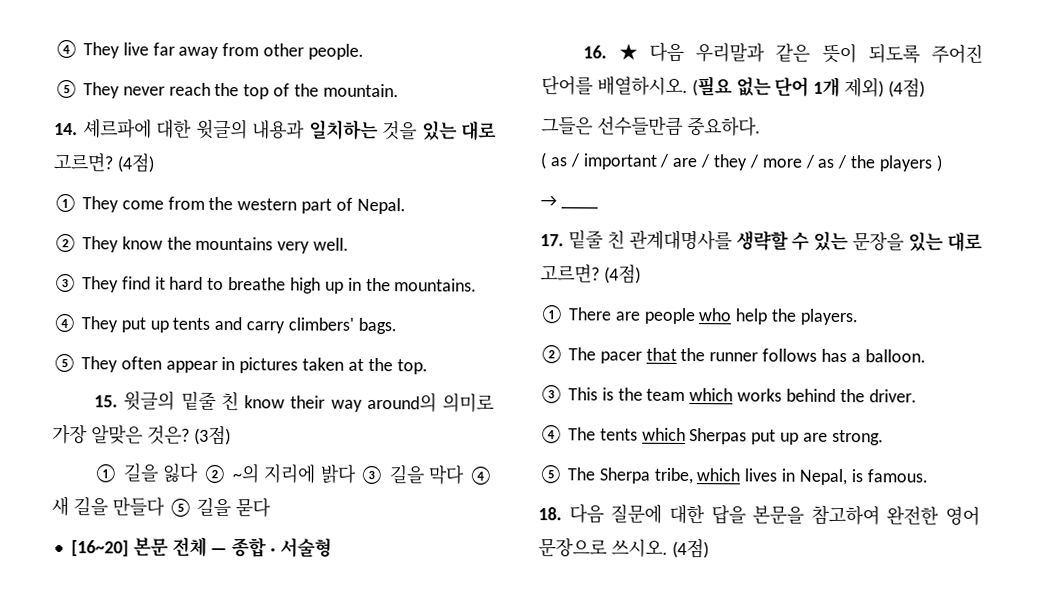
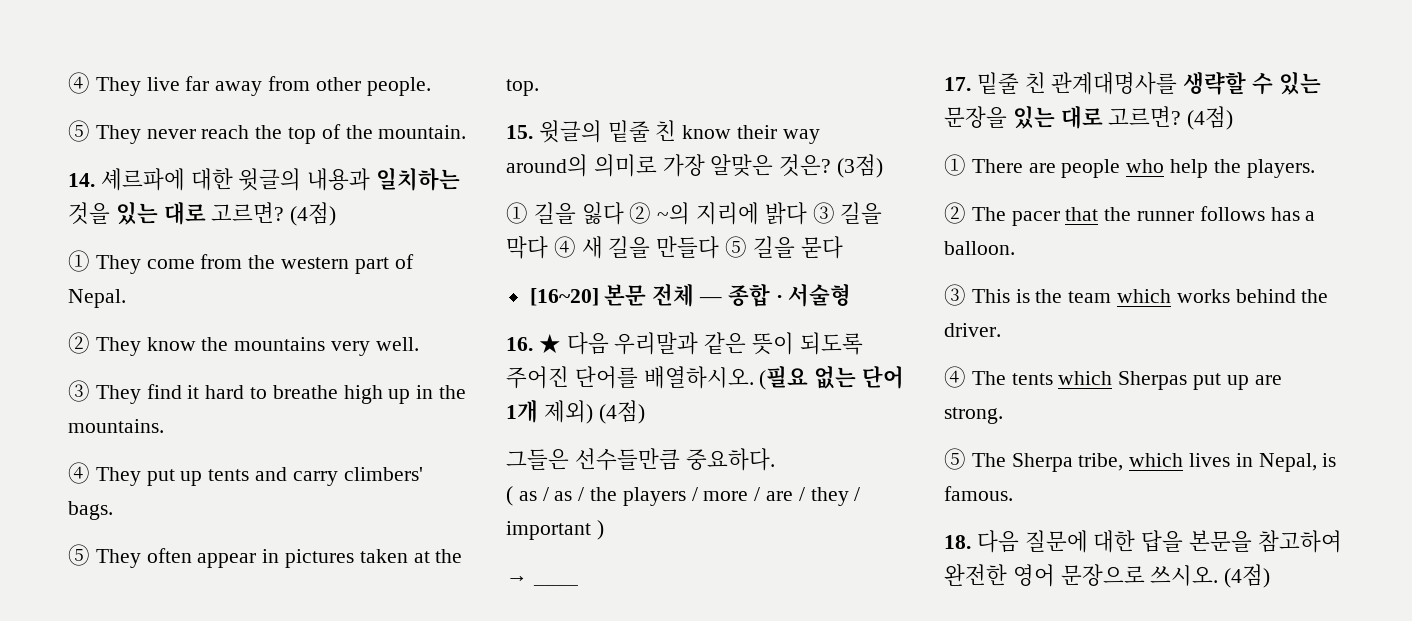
[582,153,657,170] important -> [554,487,749,506] as / the players / more
[761,154,933,172] more / as / the players -> [506,521,591,540] important

